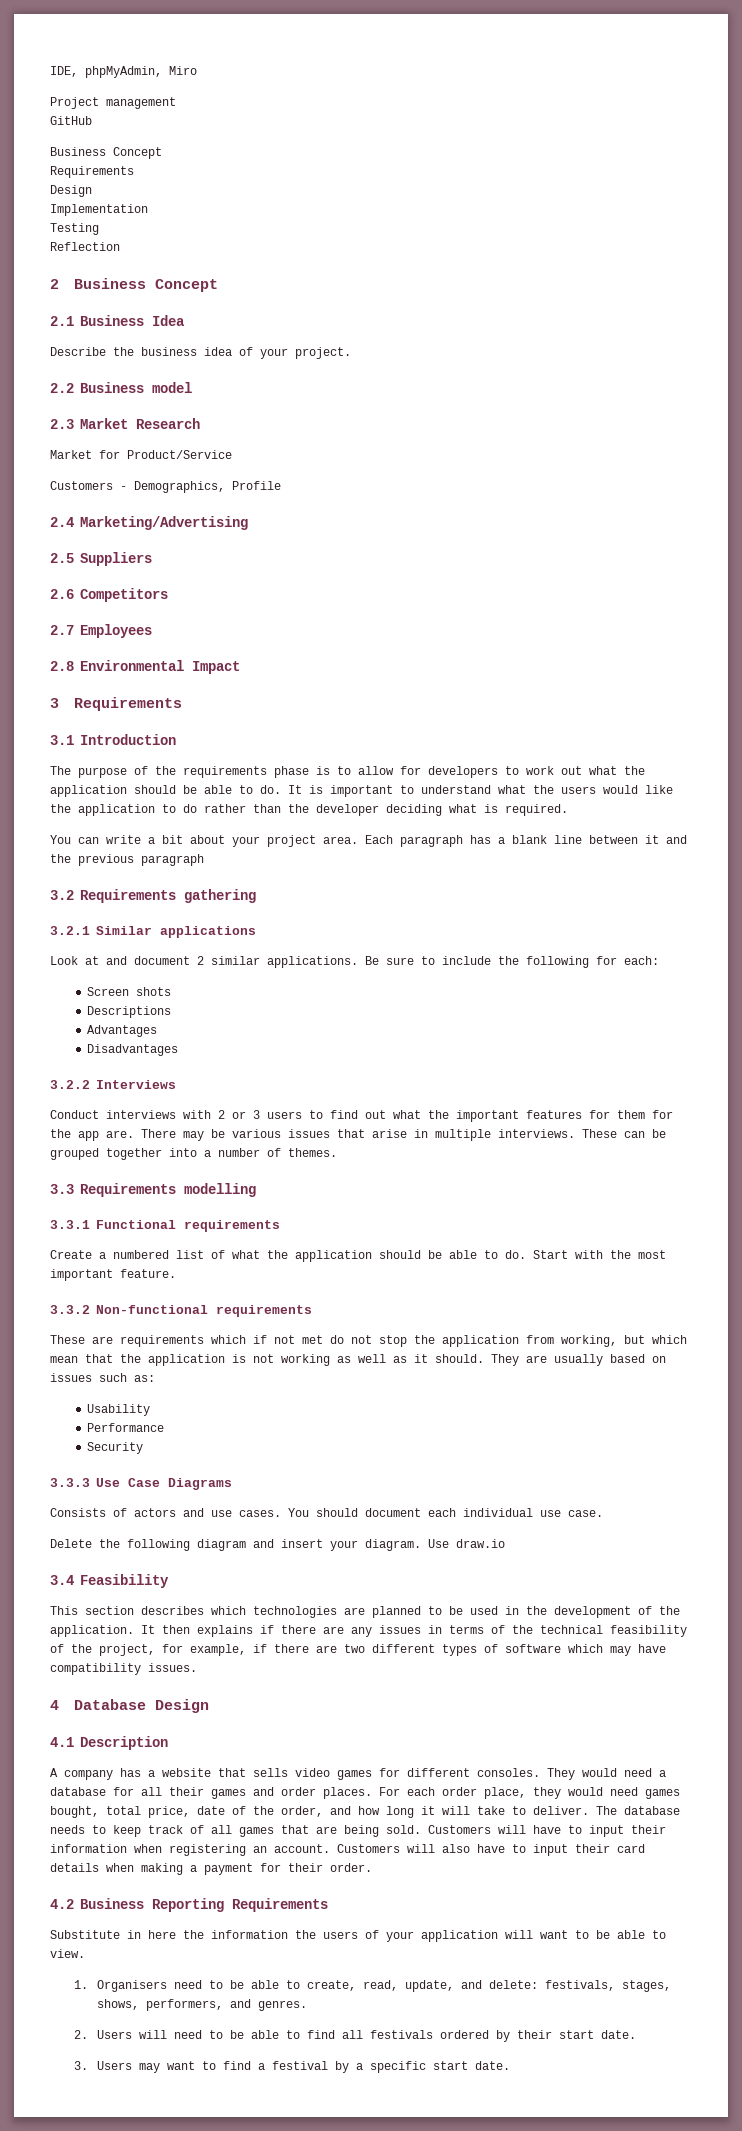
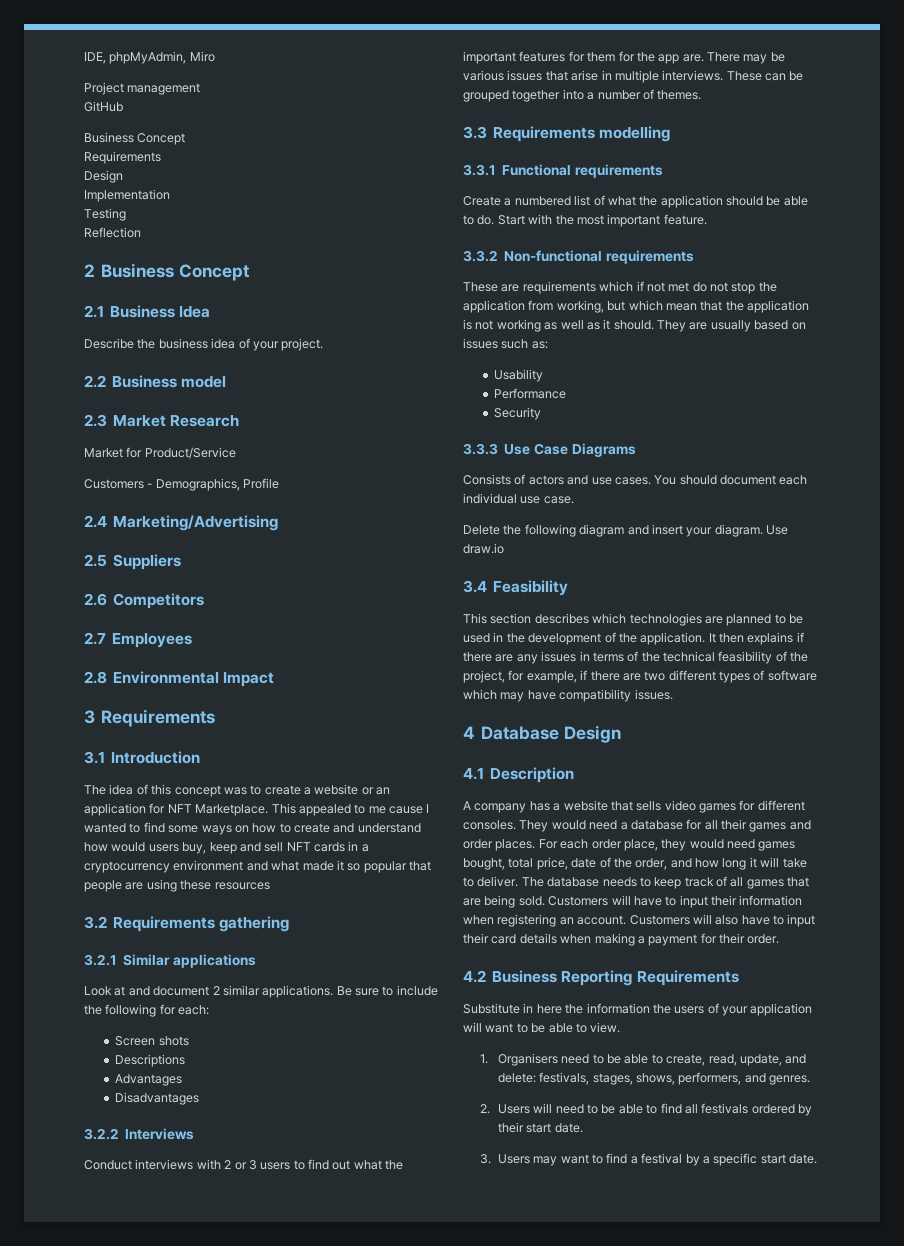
[78,766,645,778] [50,785,673,797] [50,804,568,816] [50,835,687,847] [50,854,204,866] purpose of the requirements phase is to allow for developers to work out what the application should be able to do. It is important to understand what the users would like the application to do rather than the developer deciding what is required. // You can write a bit about your project area. Each paragraph has a blank line between it and the previous paragraph -> [109,784,391,797] [84,803,430,816] [84,822,421,835] [84,841,369,854] [84,860,431,873] [84,879,270,892] idea of this concept was to create a website or an application for NFT Marketplace. This appealed to me cause I wanted to find some ways on how to create and understand how would users buy, keep and sell NFT cards in a cryptocurrency environment and what made it so popular that people are using these resources

